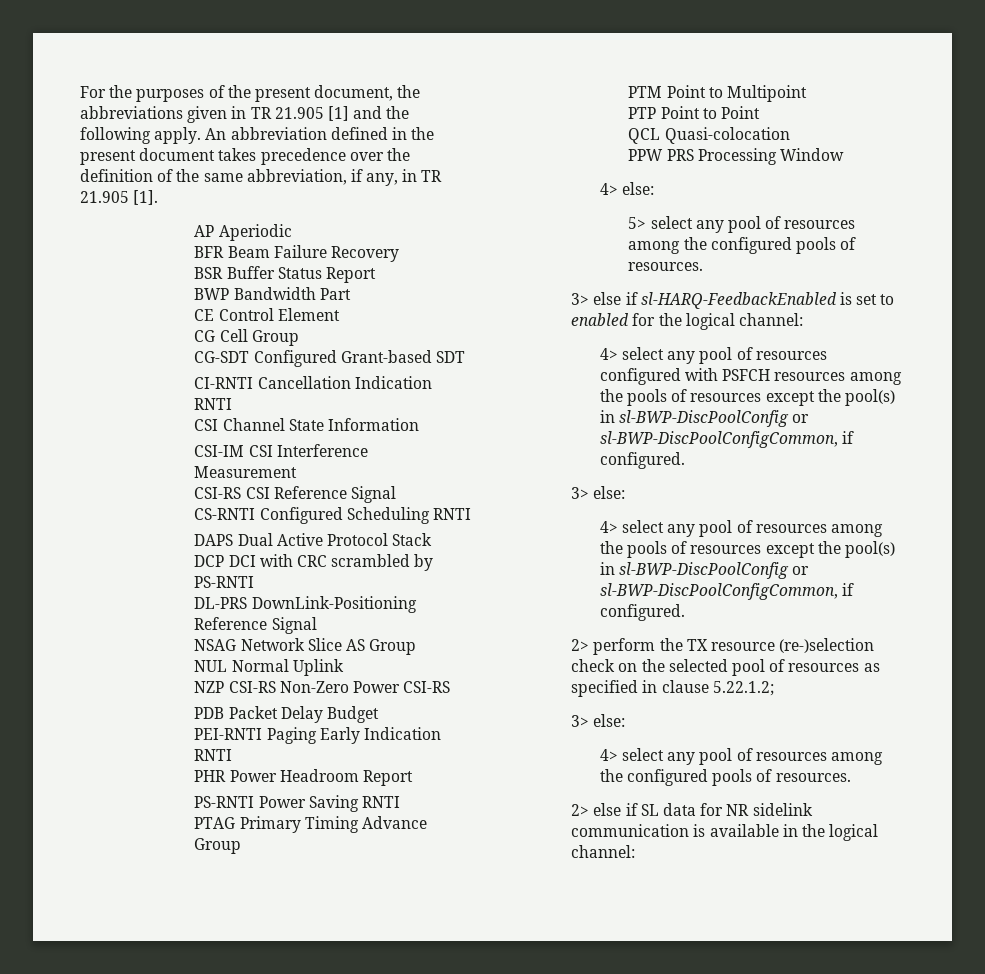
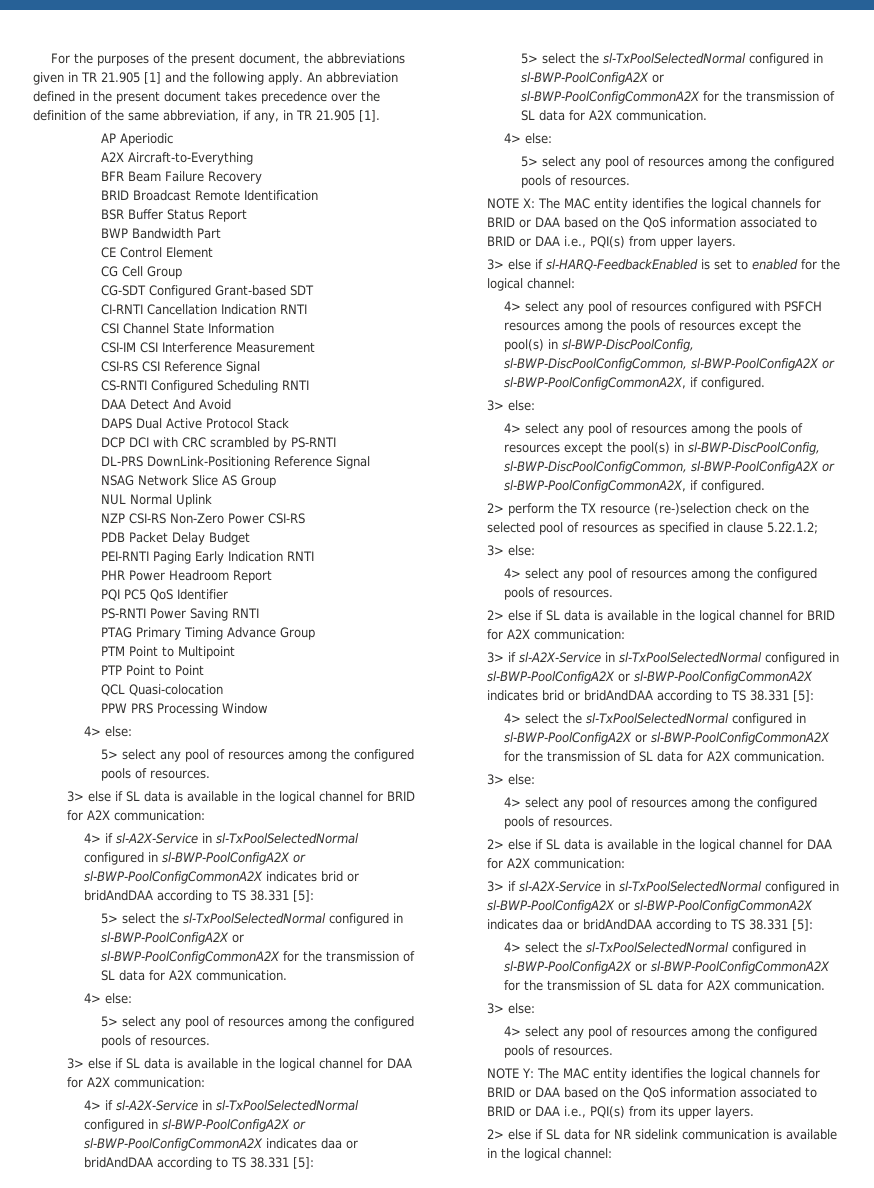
(292, 232) none -> [101,152,254,165] // A2X Aircraft-to-Everything
(399, 254) none -> [101,190,319,201] // BRID Broadcast Remote Identification
(471, 514) none -> [101,399,232,410] // DAA Detect And Avoid
(413, 778) none -> [101,589,229,601] // PQI PC5 QoS Identifier
(704, 266) none -> [67,791,416,804] [67,810,206,821] [84,833,360,844] [84,852,307,865] [84,871,360,884] [84,890,315,903] [101,913,404,926] [101,932,245,945] [101,951,416,964] [101,970,288,981] [84,993,133,1004] [101,1016,415,1029] [101,1035,211,1048] [67,1058,413,1071] [67,1077,206,1088] [84,1100,360,1111] [84,1119,307,1132] [84,1138,359,1151] [84,1157,315,1170] [521,53,824,66] [521,72,665,85] [521,91,836,104] [521,110,708,121] [504,133,553,144] [521,156,835,169] [521,175,631,188] [487,198,822,211] [487,217,818,229] [487,236,737,249] // 3> else if SL data is available in the logical channel for BRID for A2X communication: // 4> if sl-A2X-Service in sl-TxPoolSelectedNormal configured in sl-BWP-PoolConfigA2X or sl-BWP-PoolConfigCommonA2X indicates brid or bridAndDAA according to TS 38.331 [5]: // 5> select the sl-TxPoolSelectedNormal configured in sl-BWP-PoolConfigA2X or sl-BWP-PoolConfigCommonA2X for the transmission of SL data for A2X communication. // 4> else: // 5> select any pool of resources among the configured pools of resources. // 3> else if SL data is available in the logical channel for DAA for A2X communication: // 4> if sl-A2X-Service in sl-TxPoolSelectedNormal configured in sl-BWP-PoolConfigA2X or sl-BWP-PoolConfigCommonA2X indicates daa or bridAndDAA according to TS 38.331 [5]: // 5> select the sl-TxPoolSelectedNormal configured in sl-BWP-PoolConfigA2X or sl-BWP-PoolConfigCommonA2X for the transmission of SL data for A2X communication. // 4> else: // 5> select any pool of resources among the configured pools of resources. // NOTE X: The MAC entity identifies the logical channels for BRID or DAA based on the QoS information associated to BRID or DAA i.e., PQI(s) from upper layers.
[619,410,810,427] [599,431,838,448] sl-BWP-DiscPoolConfig or sl-BWP-DiscPoolConfigCommon, -> [562,339,695,352] [504,358,836,371] [504,377,687,390] sl-BWP-DiscPoolConfig, sl-BWP-DiscPoolConfigCommon, sl-BWP-PoolConfigA2X or sl-BWP-PoolConfigCommonA2X,
[619,562,810,579] [599,583,838,600] sl-BWP-DiscPoolConfig or sl-BWP-DiscPoolConfigCommon, -> [688,442,821,455] [504,461,836,474] [504,480,687,493] sl-BWP-DiscPoolConfig, sl-BWP-DiscPoolConfigCommon, sl-BWP-PoolConfigA2X or sl-BWP-PoolConfigCommonA2X,
(851, 777) none -> [487,610,836,623] [487,629,626,640] [487,652,840,665] [487,671,814,684] [487,690,815,703] [504,713,807,726] [504,732,831,745] [504,751,826,762] [487,774,536,785] [504,797,818,810] [504,816,614,829] [487,839,833,852] [487,858,626,869] [487,881,840,894] [487,900,814,913] [487,919,814,932] [504,942,807,955] [504,961,831,974] [504,980,826,991] [487,1003,536,1014] [504,1026,818,1039] [504,1045,614,1058] [487,1068,821,1081] [487,1087,818,1099] [487,1106,755,1119] // 2> else if SL data is available in the logical channel for BRID for A2X communication: // 3> if sl-A2X-Service in sl-TxPoolSelectedNormal configured in sl-BWP-PoolConfigA2X or sl-BWP-PoolConfigCommonA2X indicates brid or bridAndDAA according to TS 38.331 [5]: // 4> select the sl-TxPoolSelectedNormal configured in sl-BWP-PoolConfigA2X or sl-BWP-PoolConfigCommonA2X for the transmission of SL data for A2X communication. // 3> else: // 4> select any pool of resources among the configured pools of resources. // 2> else if SL data is available in the logical channel for DAA for A2X communication: // 3> if sl-A2X-Service in sl-TxPoolSelectedNormal configured in sl-BWP-PoolConfigA2X or sl-BWP-PoolConfigCommonA2X indicates daa or bridAndDAA according to TS 38.331 [5]: // 4> select the sl-TxPoolSelectedNormal configured in sl-BWP-PoolConfigA2X or sl-BWP-PoolConfigCommonA2X for the transmission of SL data for A2X communication. // 3> else: // 4> select any pool of resources among the configured pools of resources. // NOTE Y: The MAC entity identifies the logical channels for BRID or DAA based on the QoS information associated to BRID or DAA i.e., PQI(s) from its upper layers.

